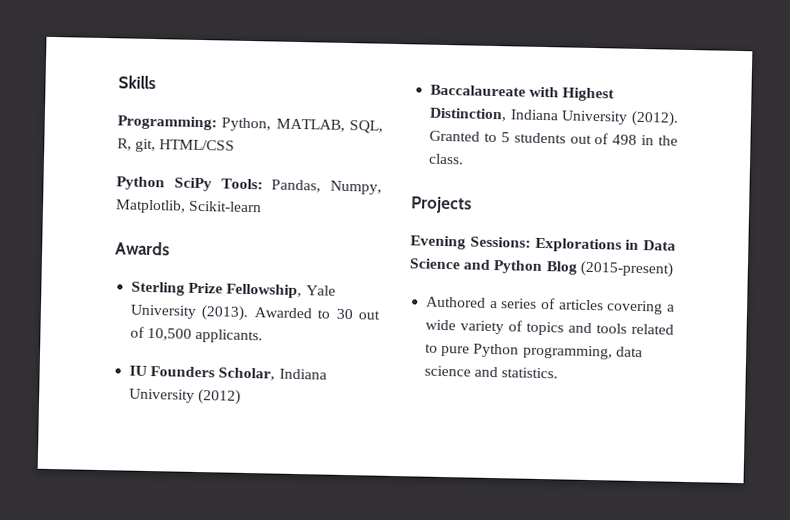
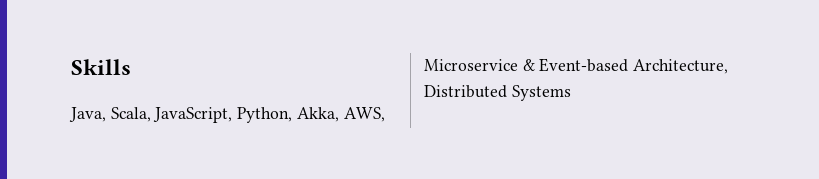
[117,115,383,134] [117,138,236,153] [116,176,382,195] [115,199,263,214] [115,241,170,256] [131,281,336,299] [130,304,380,322] [130,326,264,344] [129,365,327,381] [129,388,242,405] [430,84,616,102] [429,107,679,127] [429,130,678,146] [428,153,465,165] [410,196,472,214] [410,235,676,253] [409,258,674,278] [426,296,675,315] [425,319,674,336] [425,343,643,360] [424,365,559,379] Programming: Python, MATLAB, SQL, R, git, HTML/CSS // Python SciPy Tools: Pandas, Numpy, Matplotlib, Scikit-learn // Awards // Sterling Prize Fellowship, Yale University (2013). Awarded to 30 out of 10,500 applicants. // IU Founders Scholar, Indiana University (2012) // Baccalaureate with Highest Distinction, Indiana University (2012). Granted to 5 students out of 498 in the class. // Projects // Evening Sessions: Explorations in Data Science and Python Blog (2015-present) // Authored a series of articles covering a wide variety of topics and tools related to pure Python programming, data science and statistics. -> [69,107,385,123] [424,58,729,74] [424,85,571,101] Java, Scala, JavaScript, Python, Akka, AWS, Microservice & Event-based Architecture, Distributed Systems

